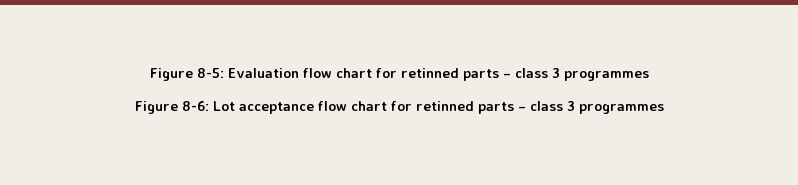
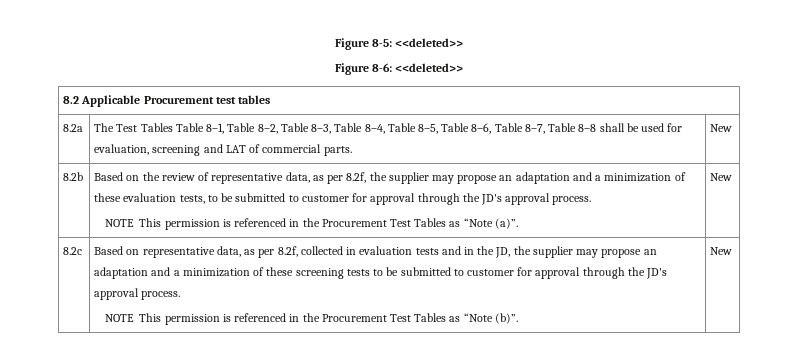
[227,68,649,81] [134,101,664,114] Evaluation flow chart for retinned parts – class 3 programmes // Figure 8-6: Lot acceptance flow chart for retinned parts – class 3 programmes -> [395,38,464,47] [334,63,464,75] [63,95,271,107] [63,124,84,132] [94,123,683,134] [94,144,352,156] [710,124,733,132] [63,172,84,181] [94,172,686,184] [94,193,592,205] [105,218,518,230] [710,173,733,181] [63,247,83,255] [94,246,657,258] [94,267,668,279] [94,288,181,300] [105,313,518,325] [710,247,733,255] <<deleted>> // Figure 8-6: <<deleted>> // 8.2 Applicable Procurement test tables // 8.2a | The Test Tables Table 8–1, Table 8–2, Table 8–3, Table 8–4, Table 8–5, Table 8–6, Table 8–7, Table 8–8 shall be used for evaluation, screening and LAT of commercial parts. | New // 8.2b | Based on the review of representative data, as per 8.2f, the supplier may propose an adaptation and a minimization of these evaluation tests, to be submitted to customer for approval through the JD's approval process. // NOTE This permission is referenced in the Procurement Test Tables as “Note (a)”. | New // 8.2c | Based on representative data, as per 8.2f, collected in evaluation tests and in the JD, the supplier may propose an adaptation and a minimization of these screening tests to be submitted to customer for approval through the JD's approval process. // NOTE This permission is referenced in the Procurement Test Tables as “Note (b)”. | New

